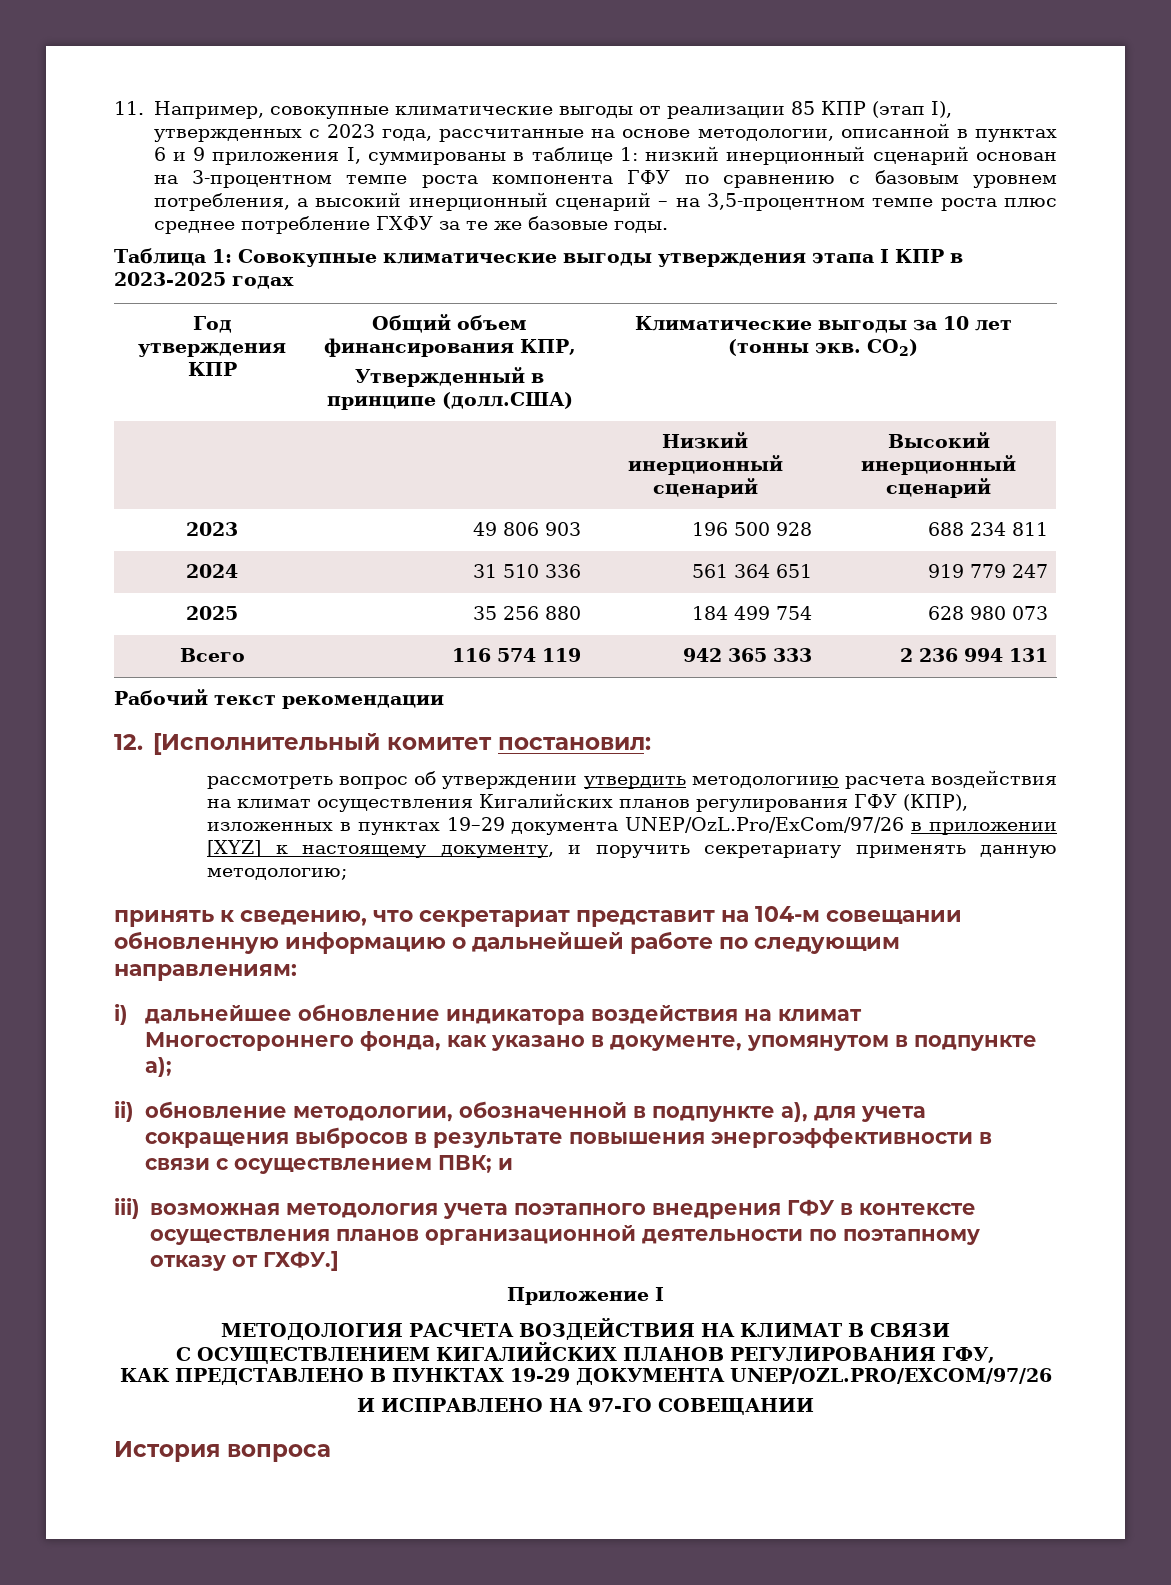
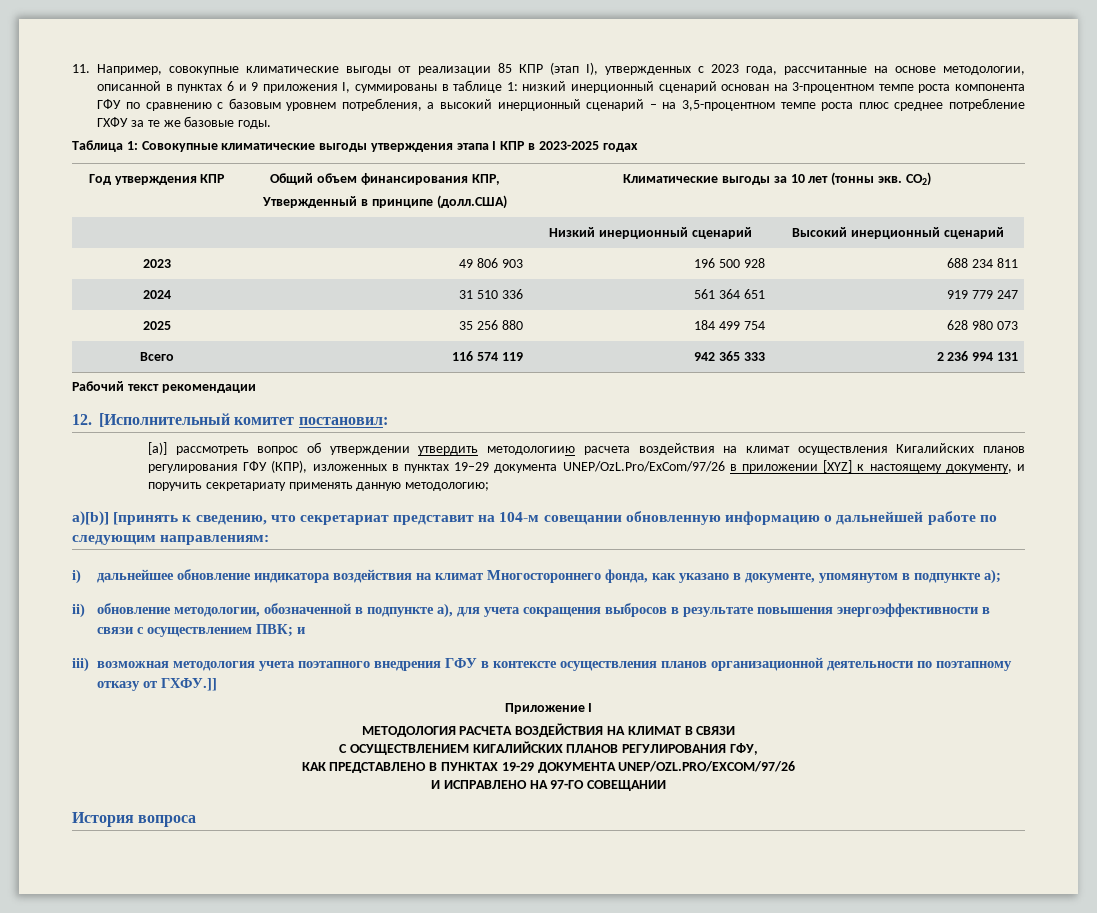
(651, 743) none -> [147,442,167,455] [a)]
[114,910,214,927] принять -> [72,511,179,526] a)[b)] [принять
[262,1251,339,1271] ГХФУ.] -> [161,678,218,691] ГХФУ.]]

